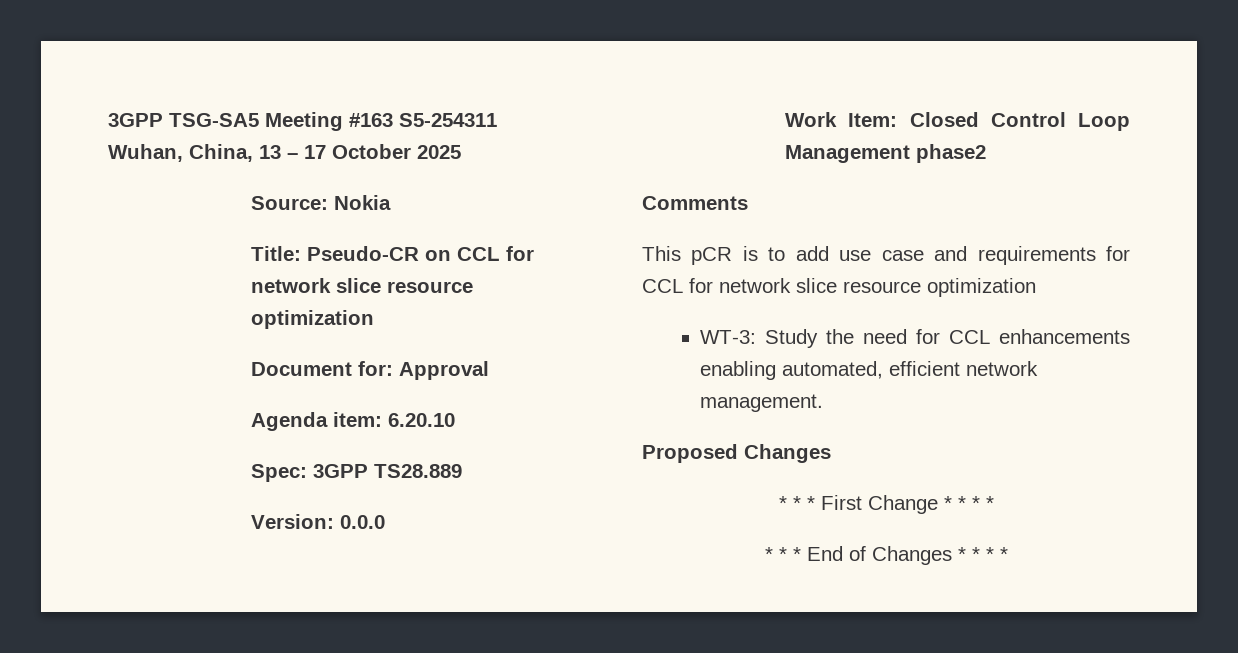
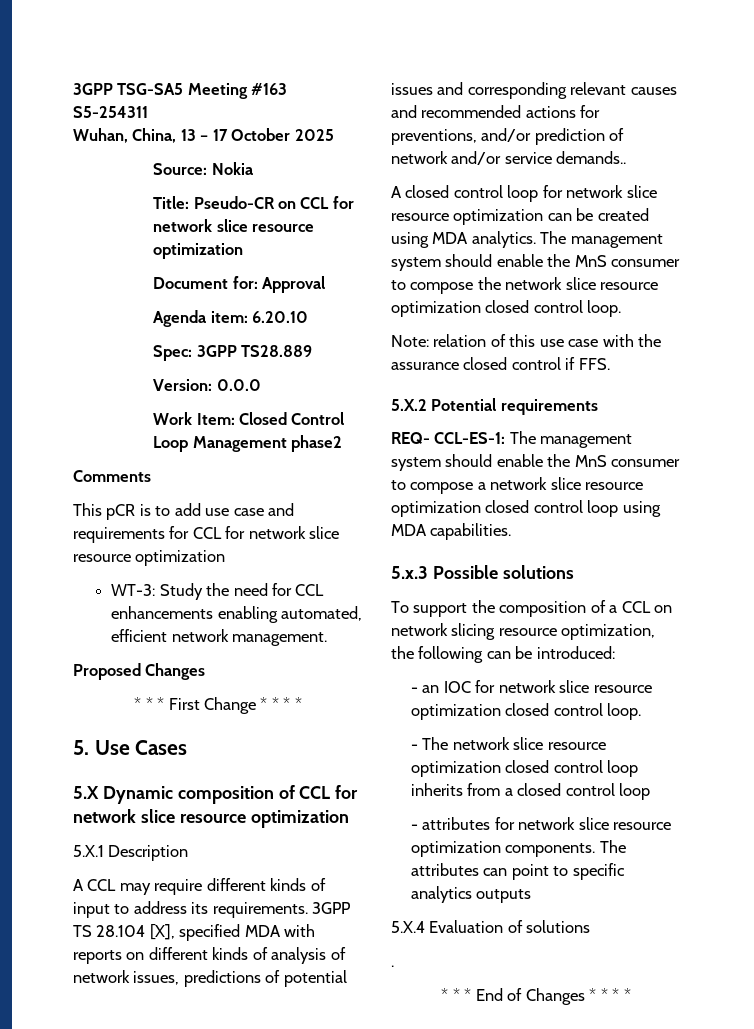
(994, 503) none -> [73,740,188,755] [73,785,359,804] [73,809,349,828] [73,845,189,861] [73,878,326,895] [73,901,352,918] [73,924,316,941] [73,947,346,964] [73,970,347,987] [391,82,677,99] [391,105,601,118] [391,128,625,145] [391,151,627,165] [391,185,657,202] [391,208,649,225] [391,231,663,248] [391,254,681,271] [391,277,659,294] [391,300,622,317] [391,334,662,347] [391,357,610,370] [391,398,598,415] [391,431,633,448] [391,454,681,471] [391,477,644,494] [391,500,661,517] [391,523,512,540] [391,565,574,579] [391,600,673,617] [391,623,656,640] [391,646,615,663] [411,680,652,693] [411,703,642,720] [411,737,606,750] [411,760,639,777] [411,783,651,800] [411,817,672,830] [411,840,626,857] [411,863,625,880] [411,886,532,903] [391,920,591,933] [391,965,394,967] // 5. Use Cases // 5.X Dynamic composition of CCL for network slice resource optimization // 5.X.1 Description // A CCL may require different kinds of input to address its requirements. 3GPP TS 28.104 [X], specified MDA with reports on different kinds of analysis of network issues, predictions of potential issues and corresponding relevant causes and recommended actions for preventions, and/or prediction of network and/or service demands.. // A closed control loop for network slice resource optimization can be created using MDA analytics. The management system should enable the MnS consumer to compose the network slice resource optimization closed control loop. // Note: relation of this use case with the assurance closed control if FFS. // 5.X.2 Potential requirements // REQ- CCL-ES-1: The management system should enable the MnS consumer to compose a network slice resource optimization closed control loop using MDA capabilities. // 5.x.3 Possible solutions // To support the composition of a CCL on network slicing resource optimization, the following can be introduced: // - an IOC for network slice resource optimization closed control loop. // - The network slice resource optimization closed control loop inherits from a closed control loop // - attributes for network slice resource optimization components. The attributes can point to specific analytics outputs // 5.X.4 Evaluation of solutions // .

